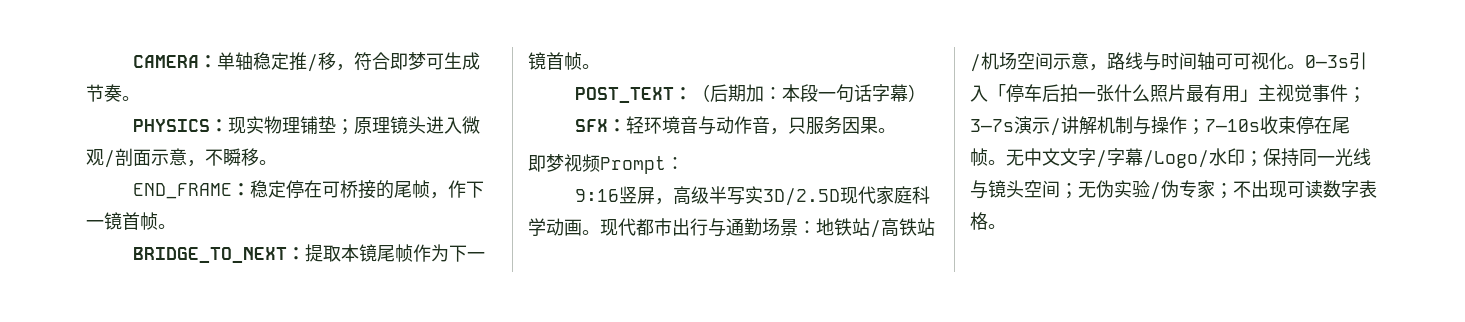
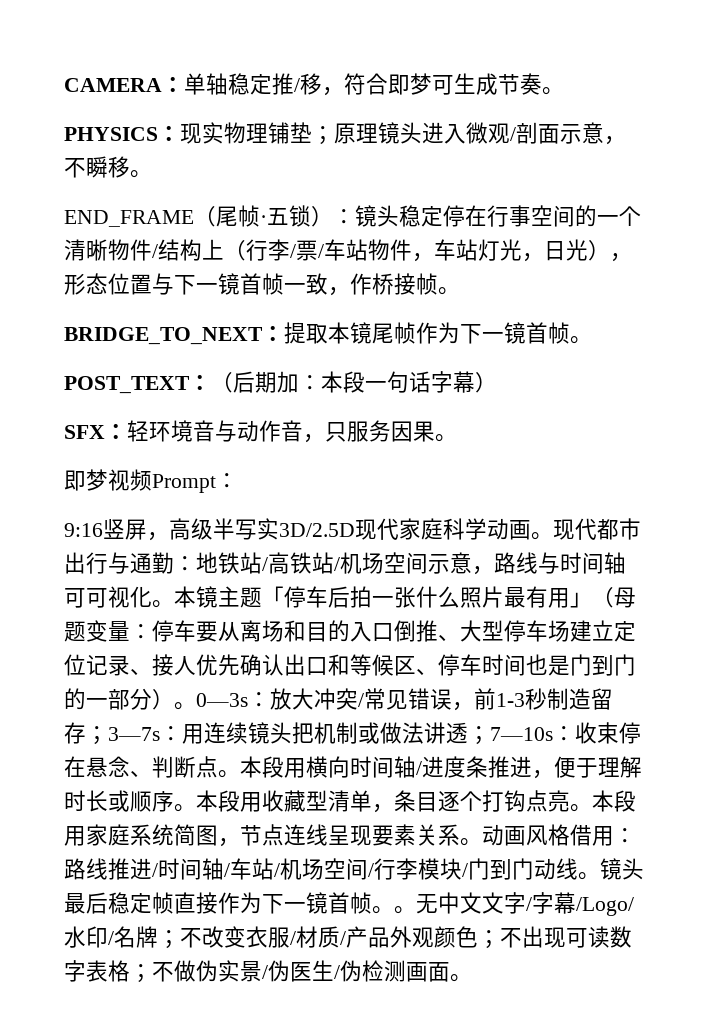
[231,180,484,199] [86,212,140,230] ：稳定停在可桥接的尾帧，作下一镜首 -> [194,205,641,227] [64,239,632,262] [64,273,416,296] （尾帧·五锁）：镜头稳定停在行事空间的一个清晰物件/结构上（行李/票/车站物件，车站灯光，日光），形态位置与下一镜首帧一致，作桥接
[762,218,798,236] 场景 -> (174, 563) none
[1305,52,1367,70] [970,85,988,102] 0—3s引入 -> [174,586,262,608] 本镜主题
[1258,84,1366,103] [970,116,1350,136] [970,148,988,166] 主视觉事件；3—7s演示/讲解机制与操作；7—10s收束停在尾帧 -> [592,587,636,608] [64,620,636,642] [64,654,636,676] [64,688,613,711] [64,722,641,745] [64,756,642,779] [64,790,636,813] [64,824,636,847] [64,858,644,880] [64,892,394,914] （母题变量：停车要从离场和目的入口倒推、大型停车场建立定位记录、接人优先确认出口和等候区、停车时间也是门到门的一部分）。0—3s：放大冲突/常见错误，前1-3秒制造留存；3—7s：用连续镜头把机制或做法讲透；7—10s：收束停在悬念、判断点。本段用横向时间轴/进度条推进，便于理解时长或顺序。本段用收藏型清单，条目逐个打钩点亮。本段用家庭系统简图，节点连线呈现要素关系。动画风格借用：路线推进/时间轴/车站/机场空间/行李模块/门到门动线。镜头最后稳定帧直接作为下一镜首帧。
[1245,148,1371,167] [970,180,1215,200] ；保持同一光线与镜头空间；无伪实验/伪专家 -> [108,926,478,949] /名牌；不改变衣服/材质/产品外观颜色
(988, 221) none -> [130,960,450,983] ；不做伪实景/伪医生/伪检测画面

